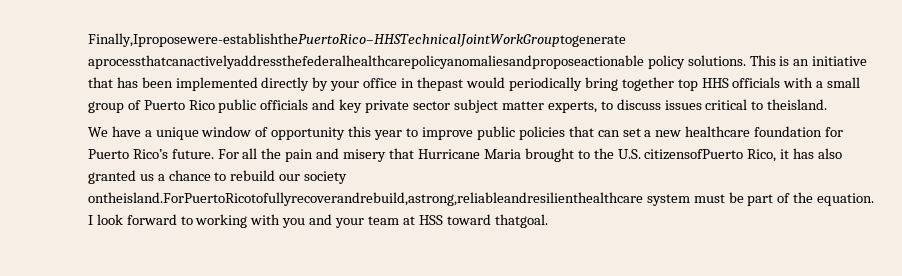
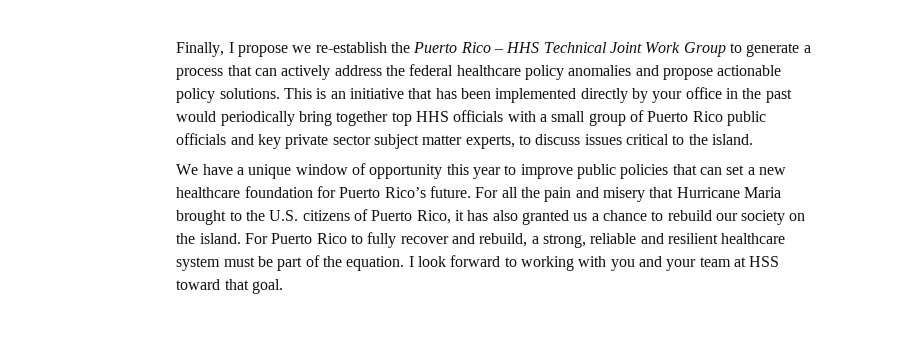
[87,33,626,47] [87,55,644,69] Finally,Iproposewere-establishthePuertoRico–HHSTechnicalJointWorkGrouptogenerate aprocessthatcanactivelyaddressthefederalhealthcarepolicyanomaliesandproposeactionable -> [176,42,811,57] [176,64,782,80] Finally, I propose we re-establish the Puerto Rico – HHS Technical Joint Work Group to generate a process that can actively address the federal healthcare policy anomalies and propose actionable
[417,77,464,91] thepast -> [742,88,792,103] the past
[767,99,828,110] theisland. -> [688,134,753,145] the island.
[644,149,744,160] citizensofPuerto -> [302,209,413,221] citizens of Puerto
[87,192,643,206] ontheisland.ForPuertoRicotofullyrecoverandrebuild,astrong,reliableandresilienthealthcare -> [789,213,806,221] [176,232,786,248] on the island. For Puerto Rico to fully recover and rebuild, a strong, reliable and resilient healthcare
[494,214,548,228] thatgoal. -> [224,279,284,294] that goal.

